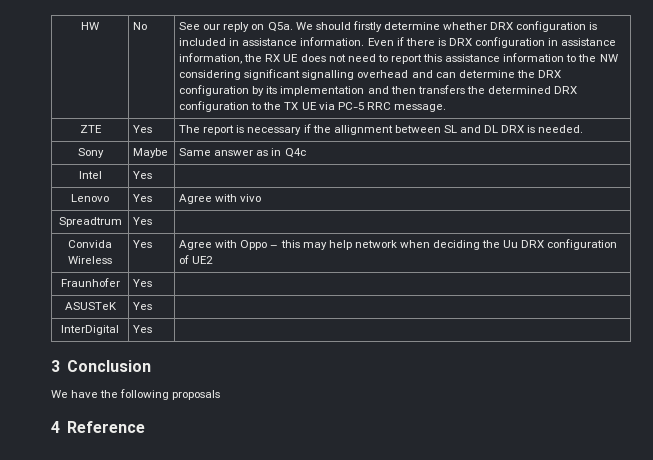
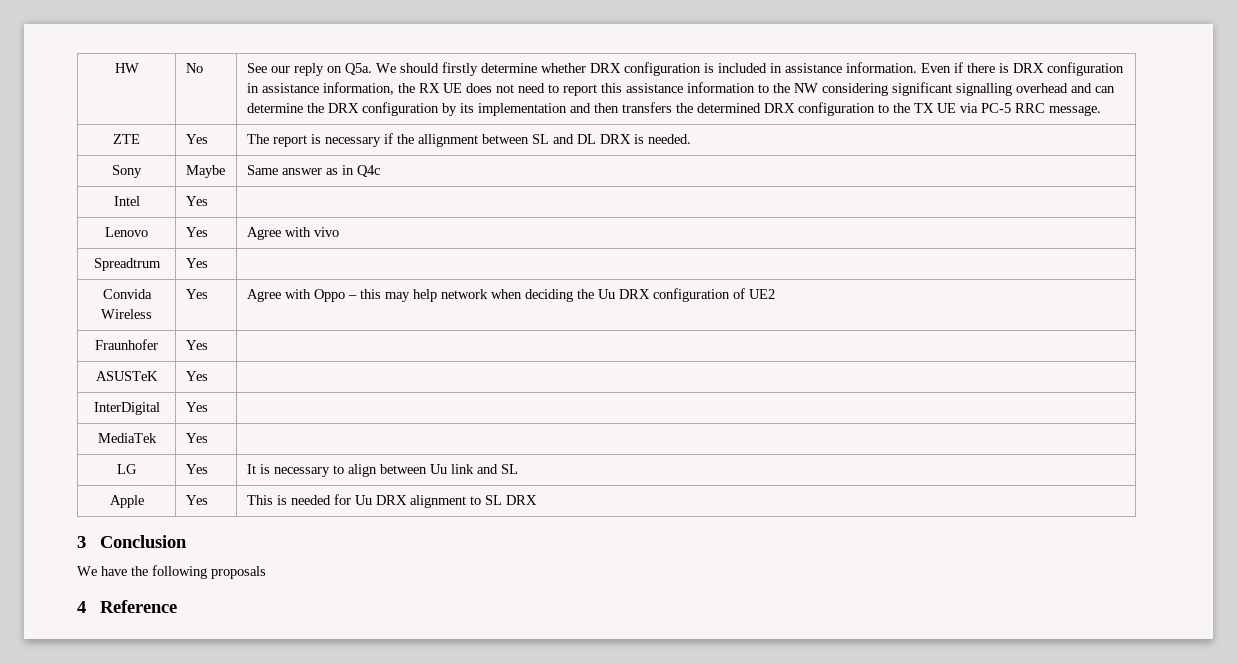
(153, 329) none -> [97,433,157,443] [185,433,208,443] [117,464,137,474] [185,464,208,474] [246,464,518,477] [109,495,144,508] [185,495,208,505] [246,494,537,508] // MediaTek | Yes | // LG | Yes | It is necessary to align between Uu link and SL // Apple | Yes | This is needed for Uu DRX alignment to SL DRX

